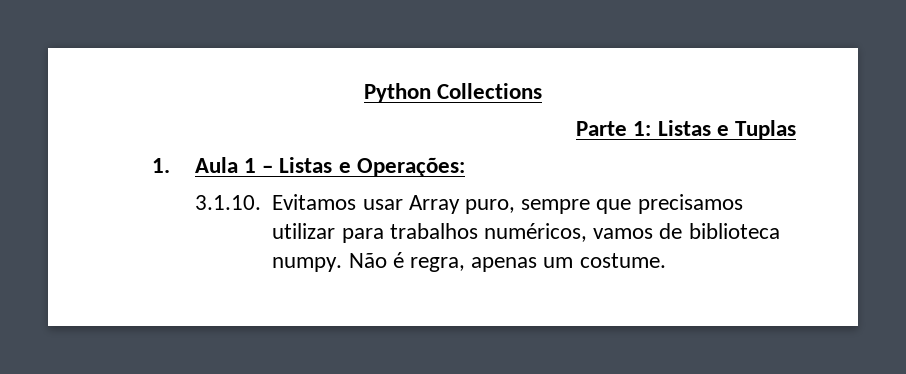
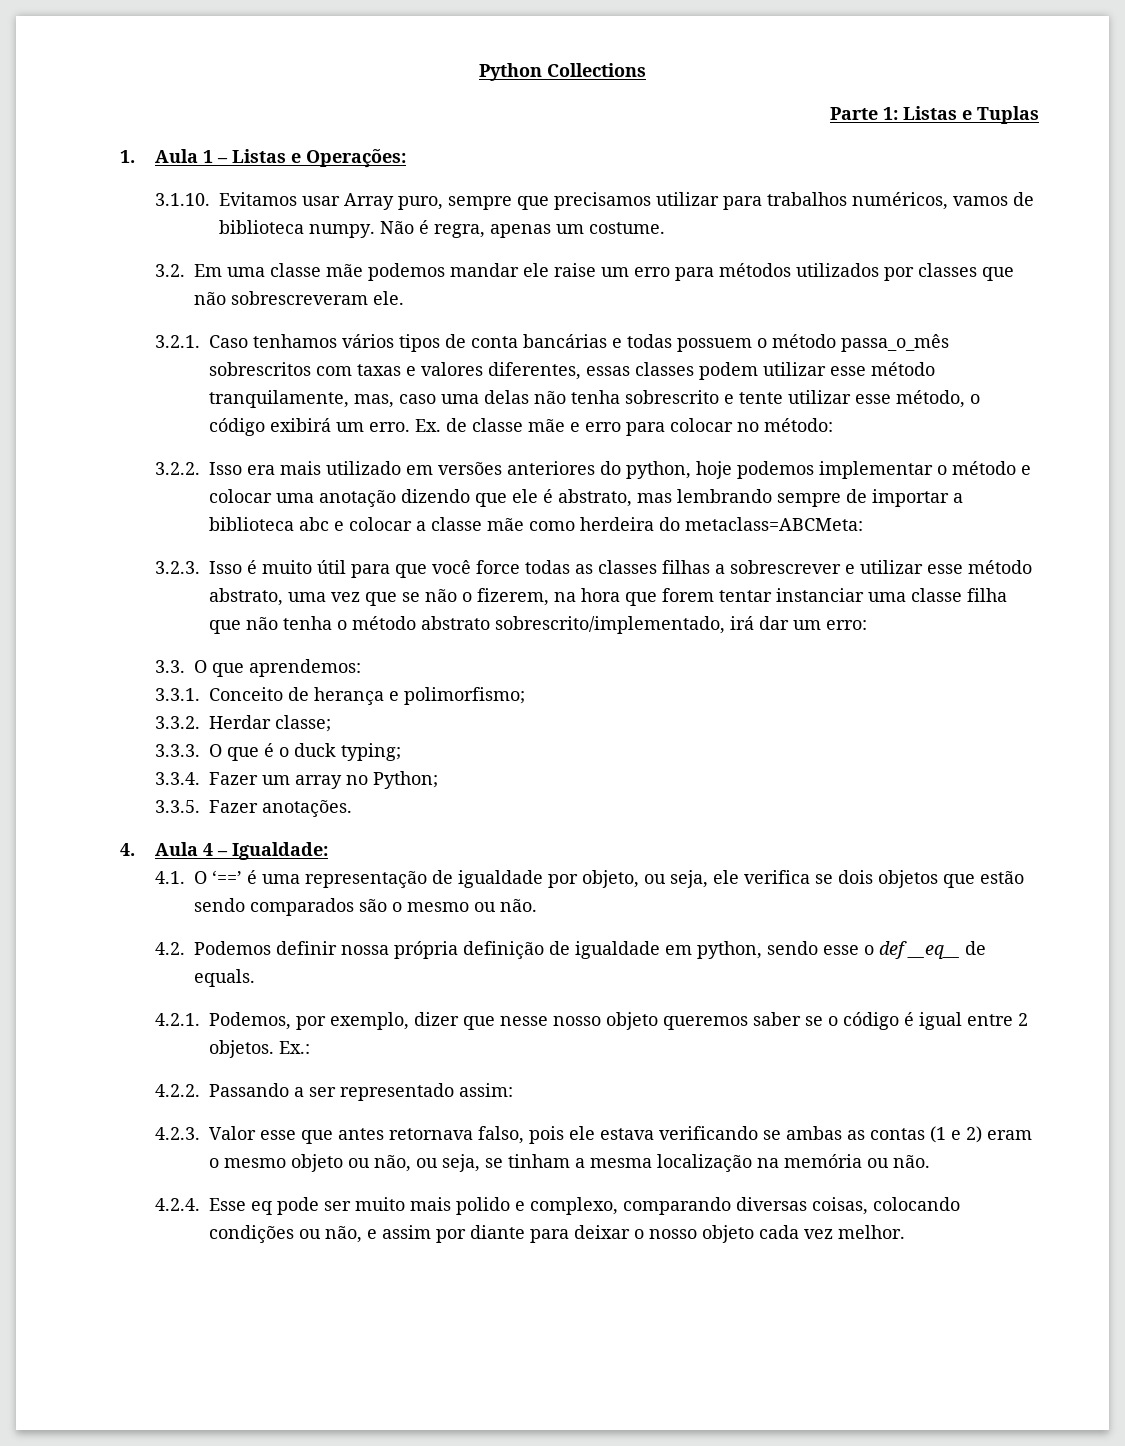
(666, 260) none -> [154,263,1014,281] [193,291,404,305] [154,334,949,352] [208,362,935,380] [208,390,980,408] [208,418,833,436] [154,461,1031,479] [208,489,963,507] [208,517,863,531] [154,560,1032,578] [208,588,1007,606] [208,616,867,634] [154,659,361,677] [154,687,525,705] [154,715,331,732] [154,743,401,761] [154,771,438,789] [154,800,352,817] [120,842,328,860] [154,870,1024,888] [193,898,537,916] [154,941,986,959] [193,969,255,987] [154,1012,1028,1030] [208,1040,310,1058] [154,1083,513,1101] [154,1126,1032,1144] [208,1154,930,1172] [154,1197,960,1215] [208,1225,905,1243] // 3.2. Em uma classe mãe podemos mandar ele raise um erro para métodos utilizados por classes que não sobrescreveram ele. // 3.2.1. Caso tenhamos vários tipos de conta bancárias e todas possuem o método passa_o_mês sobrescritos com taxas e valores diferentes, essas classes podem utilizar esse método tranquilamente, mas, caso uma delas não tenha sobrescrito e tente utilizar esse método, o código exibirá um erro. Ex. de classe mãe e erro para colocar no método: // 3.2.2. Isso era mais utilizado em versões anteriores do python, hoje podemos implementar o método e colocar uma anotação dizendo que ele é abstrato, mas lembrando sempre de importar a biblioteca abc e colocar a classe mãe como herdeira do metaclass=ABCMeta: // 3.2.3. Isso é muito útil para que você force todas as classes filhas a sobrescrever e utilizar esse método abstrato, uma vez que se não o fizerem, na hora que forem tentar instanciar uma classe filha que não tenha o método abstrato sobrescrito/implementado, irá dar um erro: // 3.3. O que aprendemos: // 3.3.1. Conceito de herança e polimorfismo; // 3.3.2. Herdar classe; // 3.3.3. O que é o duck typing; // 3.3.4. Fazer um array no Python; // 3.3.5. Fazer anotações. // 4. Aula 4 – Igualdade: // 4.1. O ‘==’ é uma representação de igualdade por objeto, ou seja, ele verifica se dois objetos que estão sendo comparados são o mesmo ou não. // 4.2. Podemos definir nossa própria definição de igualdade em python, sendo esse o def __eq__ de equals. // 4.2.1. Podemos, por exemplo, dizer que nesse nosso objeto queremos saber se o código é igual entre 2 objetos. Ex.: // 4.2.2. Passando a ser representado assim: // 4.2.3. Valor esse que antes retornava falso, pois ele estava verificando se ambas as contas (1 e 2) eram o mesmo objeto ou não, ou seja, se tinham a mesma localização na memória ou não. // 4.2.4. Esse eq pode ser muito mais polido e complexo, comparando diversas coisas, colocando condições ou não, e assim por diante para deixar o nosso objeto cada vez melhor.

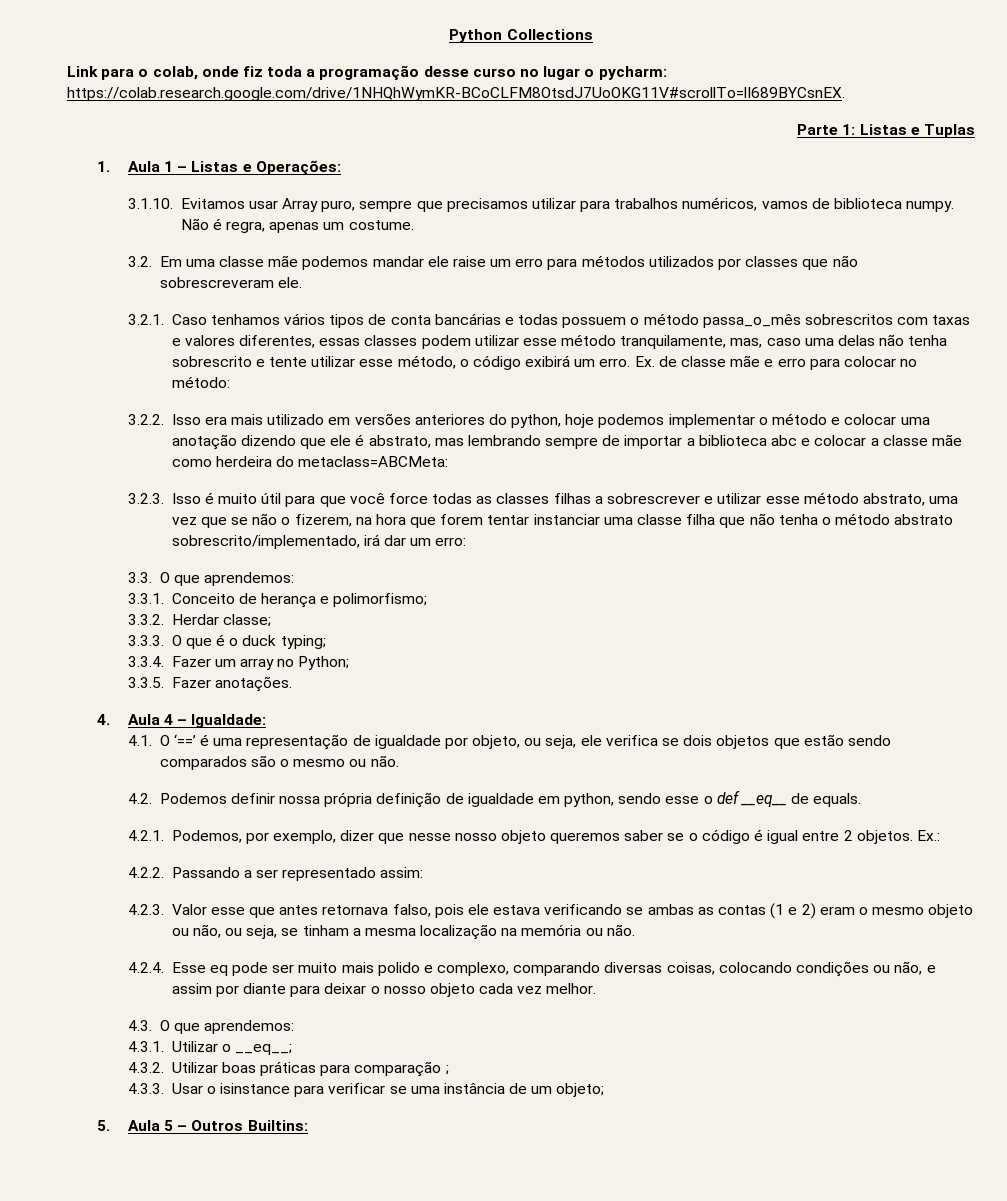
(646, 70) none -> [67,65,667,80] [67,87,845,101] // Link para o colab, onde fiz toda a programação desse curso no lugar o pycharm: https://colab.research.google.com/drive/1NHQhWymKR-BCoCLFM8OtsdJ7UoOKG11V#scrollTo=lI689BYCsnEX.
(905, 1232) none -> [127,1020,294,1034] [127,1041,292,1055] [127,1061,449,1077] [127,1083,605,1097] [97,1120,308,1131] // 4.3. O que aprendemos: // 4.3.1. Utilizar o __eq__; // 4.3.2. Utilizar boas práticas para comparação ; // 4.3.3. Usar o isinstance para verificar se uma instância de um objeto; // 5. Aula 5 – Outros Builtins:

